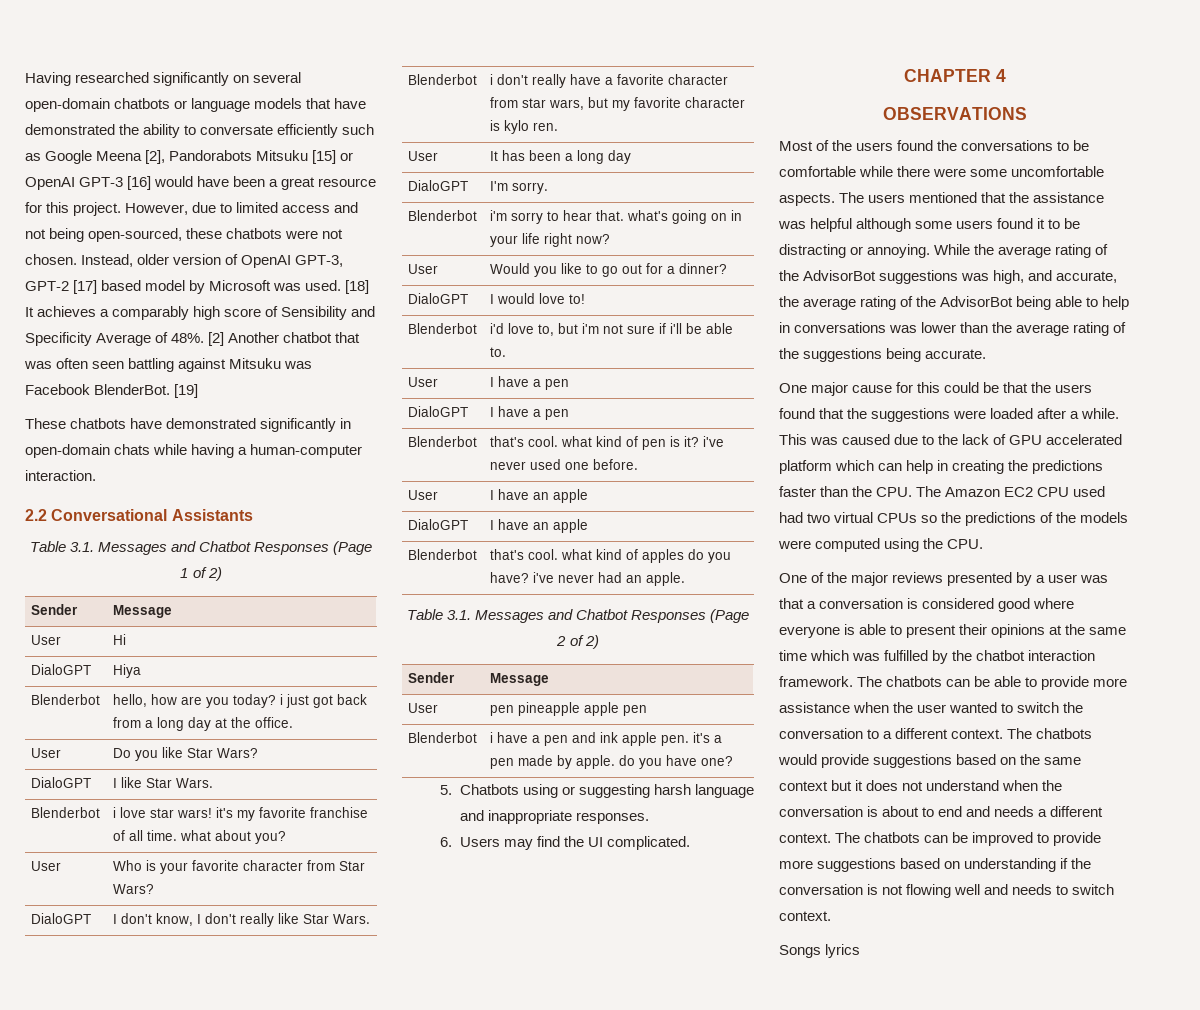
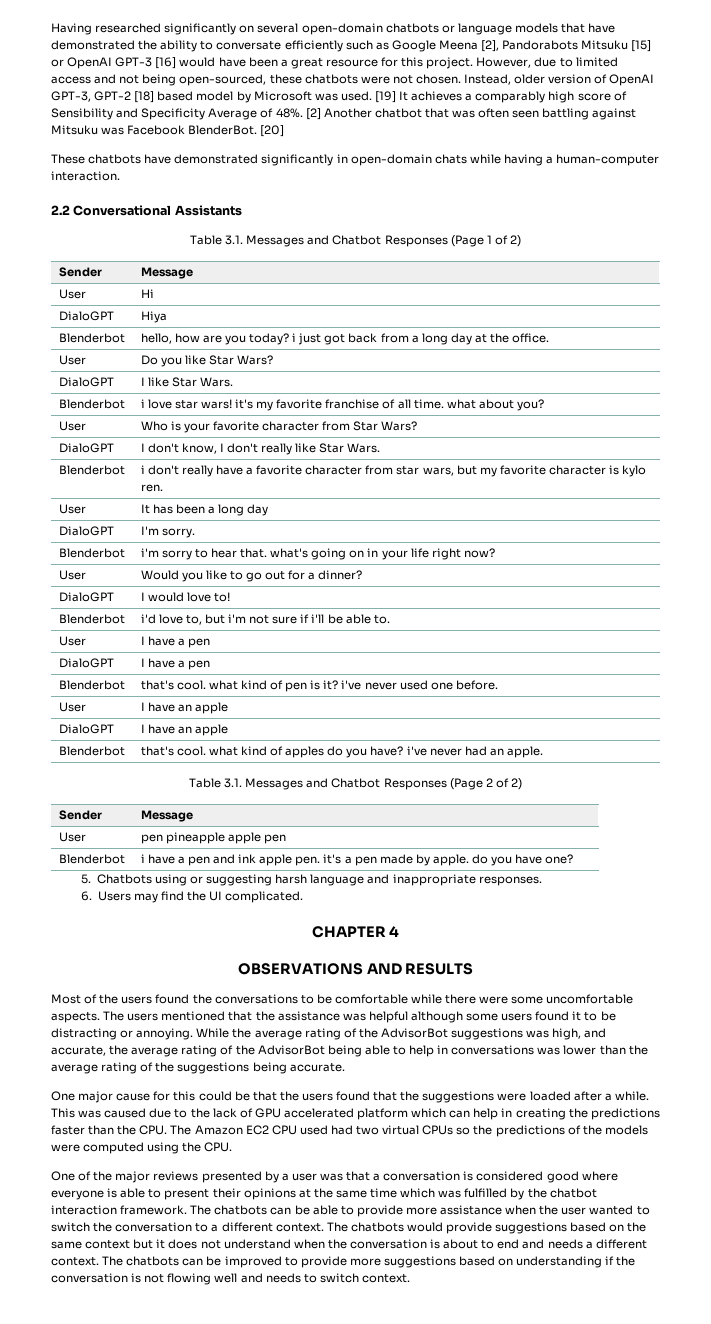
[73,280,98,294] [17] -> [134,91,155,103] [18]
[345,280,370,294] [18] -> [374,91,396,103] [19]
[174,384,199,398] [19] -> [260,125,285,137] [20]
(1027, 113) none -> [366,963,474,975] AND RESULTS
[779,944,861,958] // Songs lyrics -> (410, 1278) none

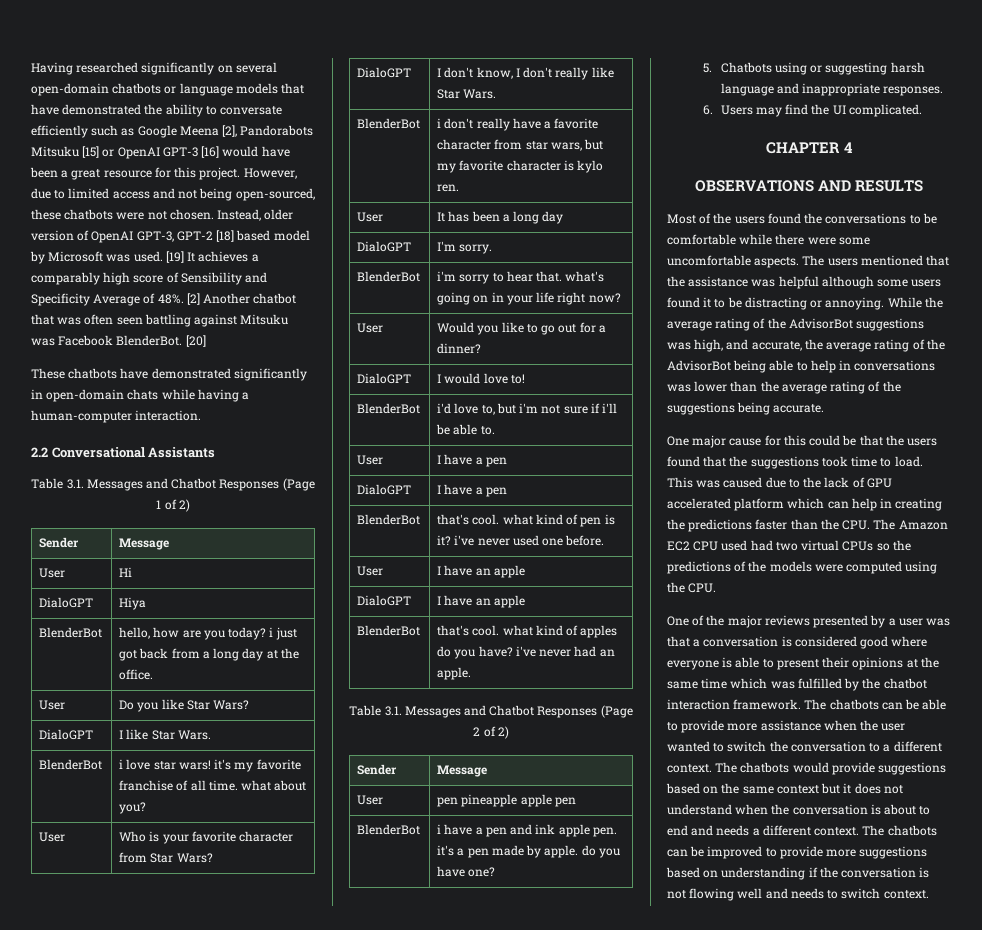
[58,333,125,343] Blenderbot -> [39,627,103,638] BlenderBot
[58,399,125,409] Blenderbot -> [39,759,103,770] BlenderBot
[58,465,125,475] Blenderbot -> [357,118,421,129] BlenderBot
[58,548,125,558] Blenderbot -> [357,271,421,282] BlenderBot
[58,614,125,624] Blenderbot -> [357,403,421,414] BlenderBot
[58,680,125,690] Blenderbot -> [357,514,421,525] BlenderBot
[58,746,125,756] Blenderbot -> [357,625,421,636] BlenderBot
[58,854,125,864] Blenderbot -> [357,824,421,835] BlenderBot
[497,1091,649,1101] were loaded after a while. -> [821,456,923,467] took time to load.

